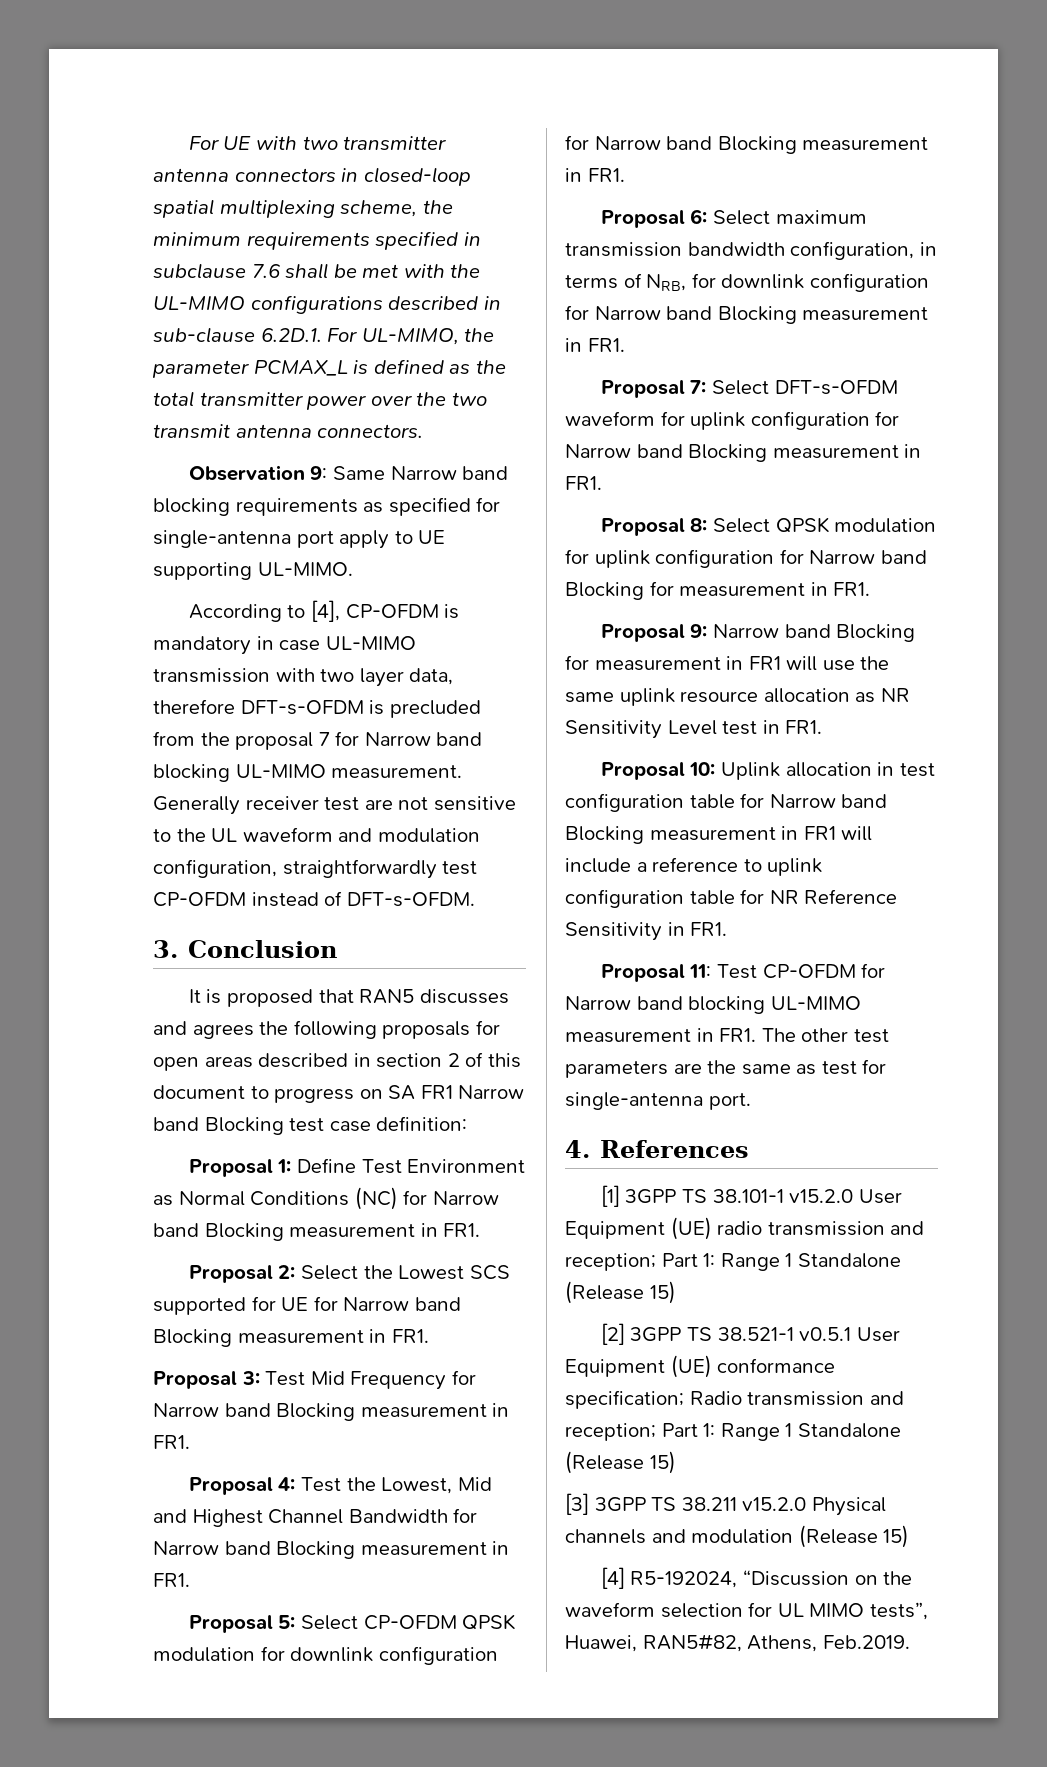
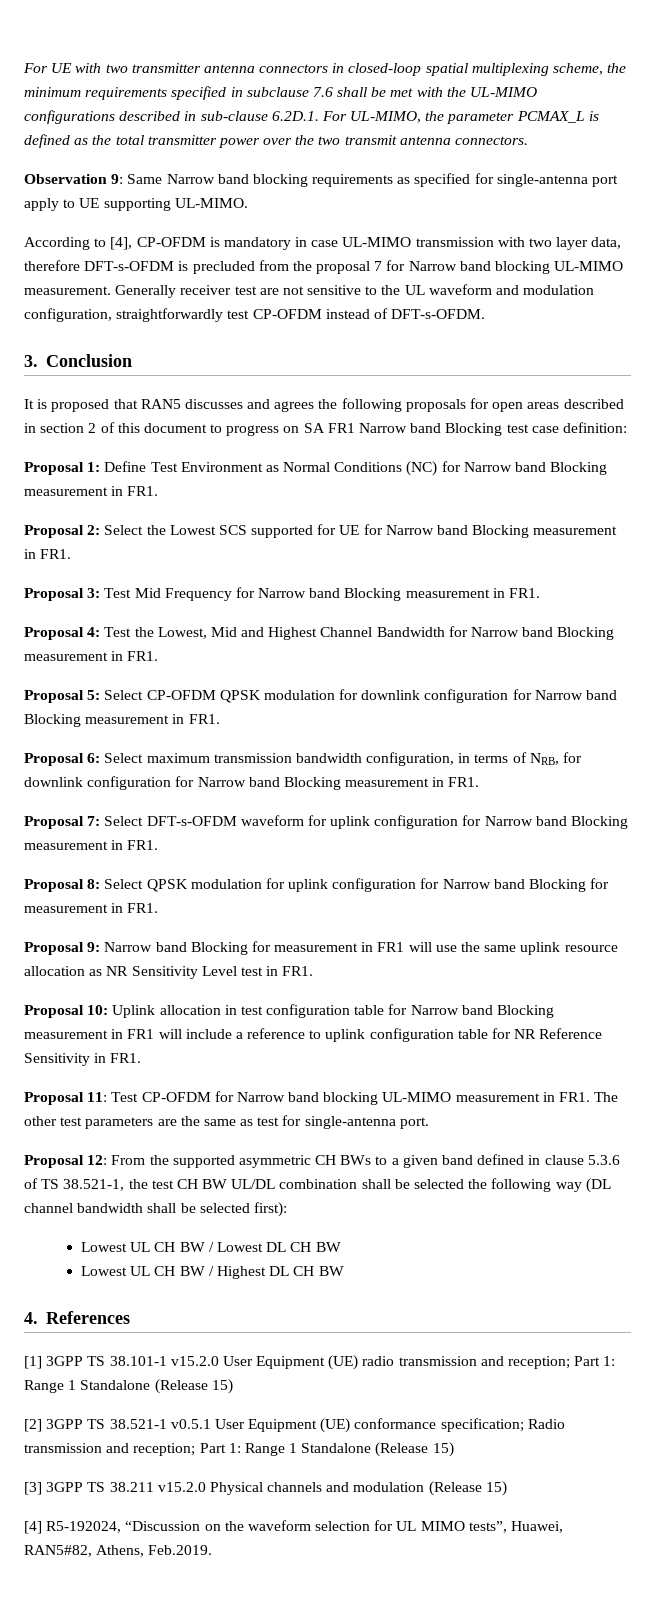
(751, 1101) none -> [24,1154,620,1168] [24,1178,611,1193] [24,1202,287,1217] [81,1242,341,1252] [81,1266,344,1279] // Proposal 12: From the supported asymmetric CH BWs to a given band defined in clause 5.3.6 of TS 38.521-1, the test CH BW UL/DL combination shall be selected the following way (DL channel bandwidth shall be selected first): // Lowest UL CH BW / Lowest DL CH BW // Lowest UL CH BW / Highest DL CH BW

